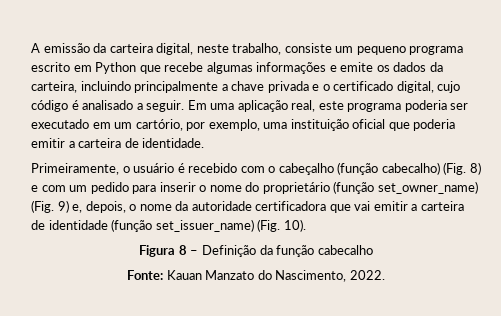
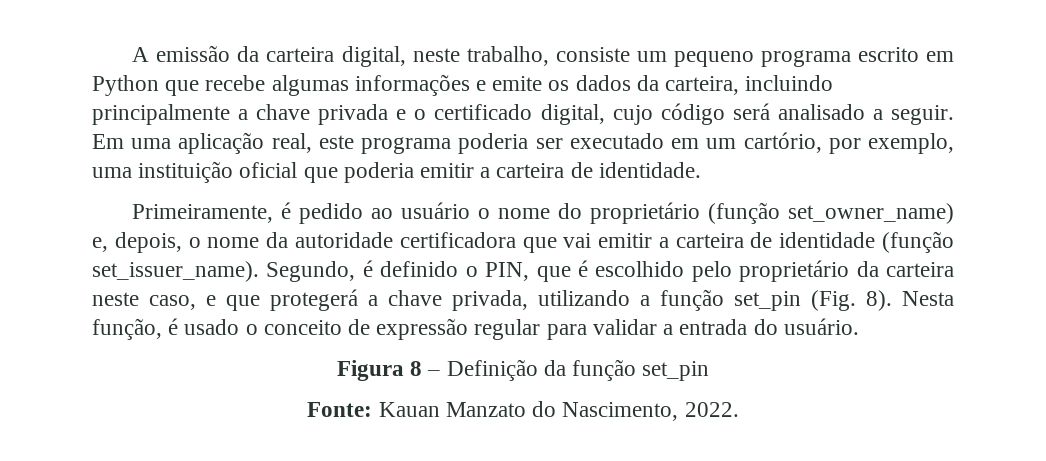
[71,100,79,110] é -> [732,103,770,120] será
[122,162,481,175] [31,182,196,194] o usuário é recebido com o cabeçalho (função cabecalho) (Fig. 8) e com um pedido para inserir -> [281,202,471,224] é pedido ao usuário
[31,200,69,213] (Fig. 9) -> (955, 213) none
[155,219,306,232] set_issuer_name) (Fig. 10). -> [92,260,954,282] [92,289,954,311] [92,318,859,340] set_issuer_name). Segundo, é definido o PIN, que é escolhido pelo proprietário da carteira neste caso, e que protegerá a chave privada, utilizando a função set_pin (Fig. 8). Nesta função, é usado o conceito de expressão regular para validar a entrada do usuário.
[317,245,373,255] cabecalho -> [642,361,710,381] set_pin

